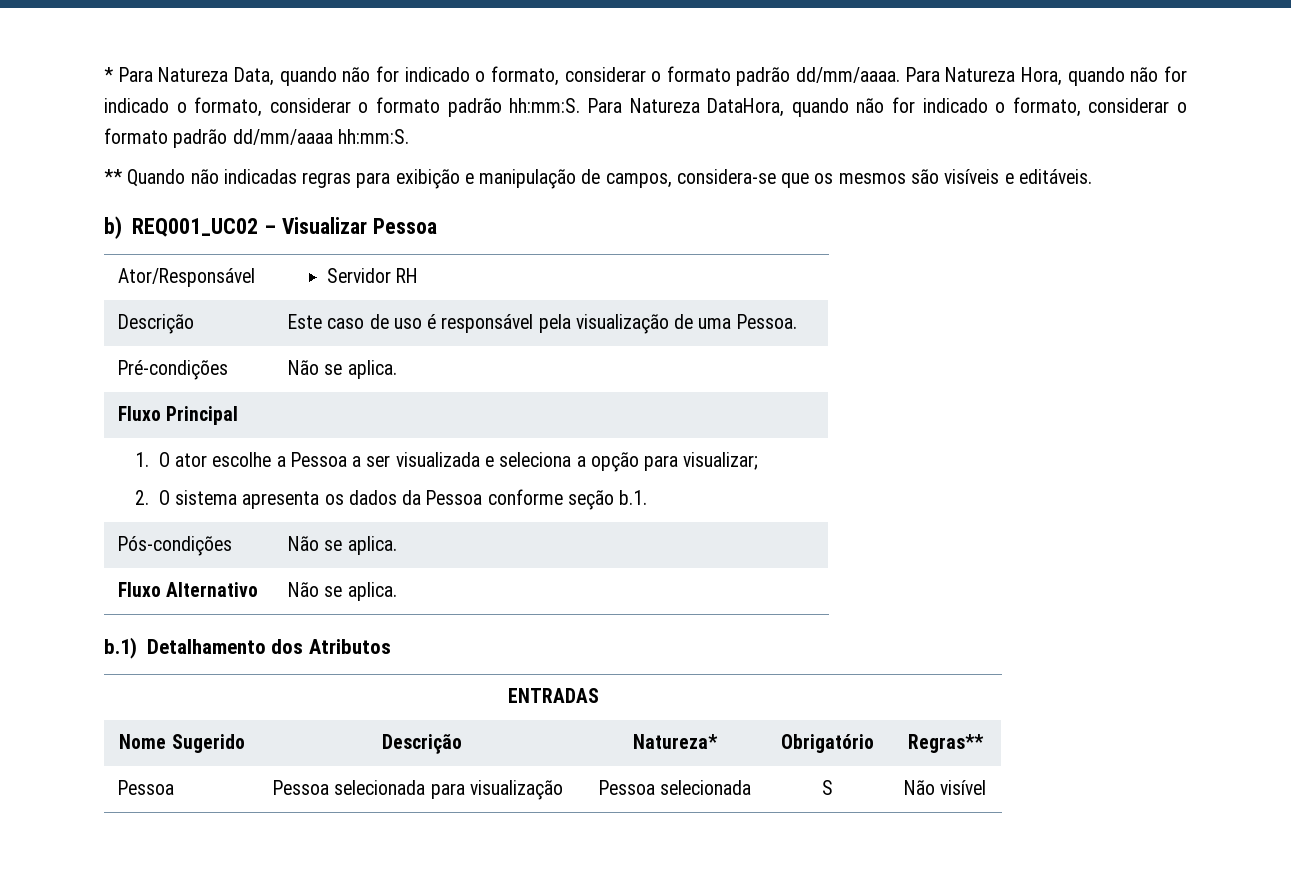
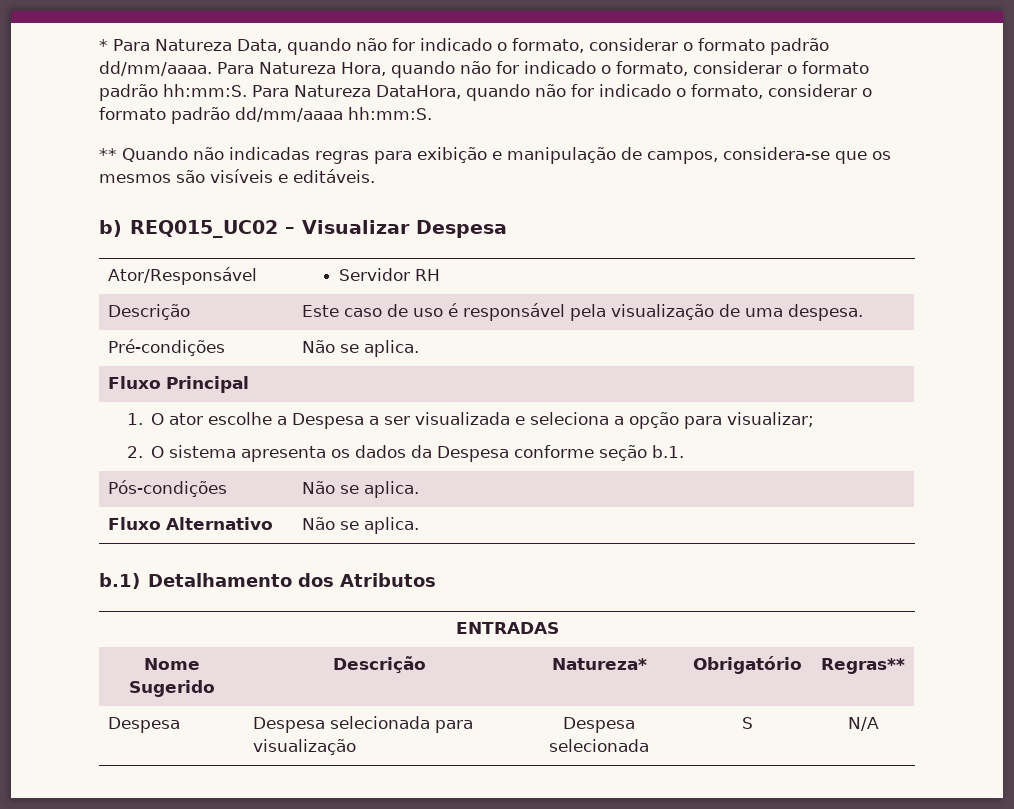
[132,218,259,237] REQ001_UC02 -> [130,220,279,238] REQ015_UC02
[372,218,437,234] Pessoa -> [416,220,508,238] Despesa
[736,314,797,329] Pessoa. -> [787,304,863,321] despesa.
[290,452,347,467] Pessoa -> [291,413,364,429] Despesa
[426,490,483,505] Pessoa -> [436,446,509,462] Despesa
[118,780,175,795] [273,780,330,795] Pessoa | Pessoa -> [107,717,180,733] [252,717,325,733] Despesa | Despesa
[598,780,655,795] Pessoa -> [563,717,635,733] Despesa
[903,780,987,795] Não visível -> [847,717,879,731] N/A

